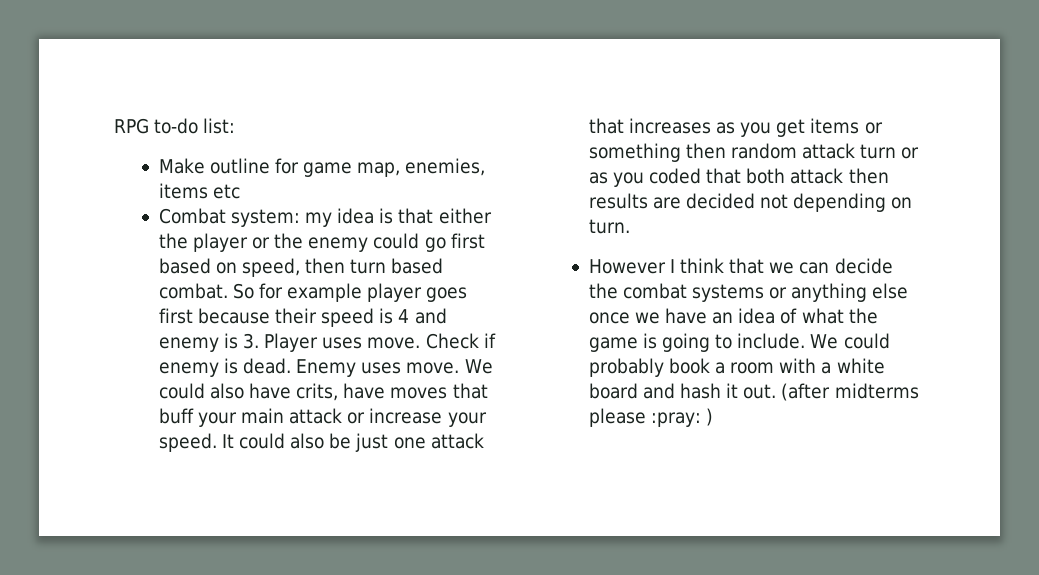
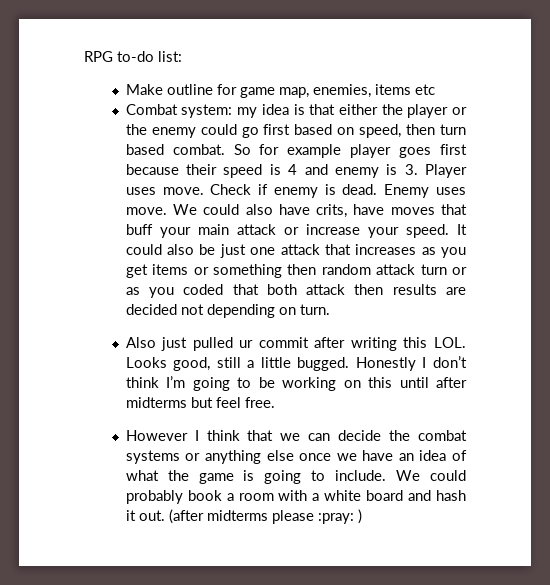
(630, 226) none -> [125,337,466,351] [125,356,467,371] [125,376,467,391] [125,397,275,408] // Also just pulled ur commit after writing this LOL. Looks good, still a little bugged. Honestly I don’t think I’m going to be working on this until after midterms but feel free.

